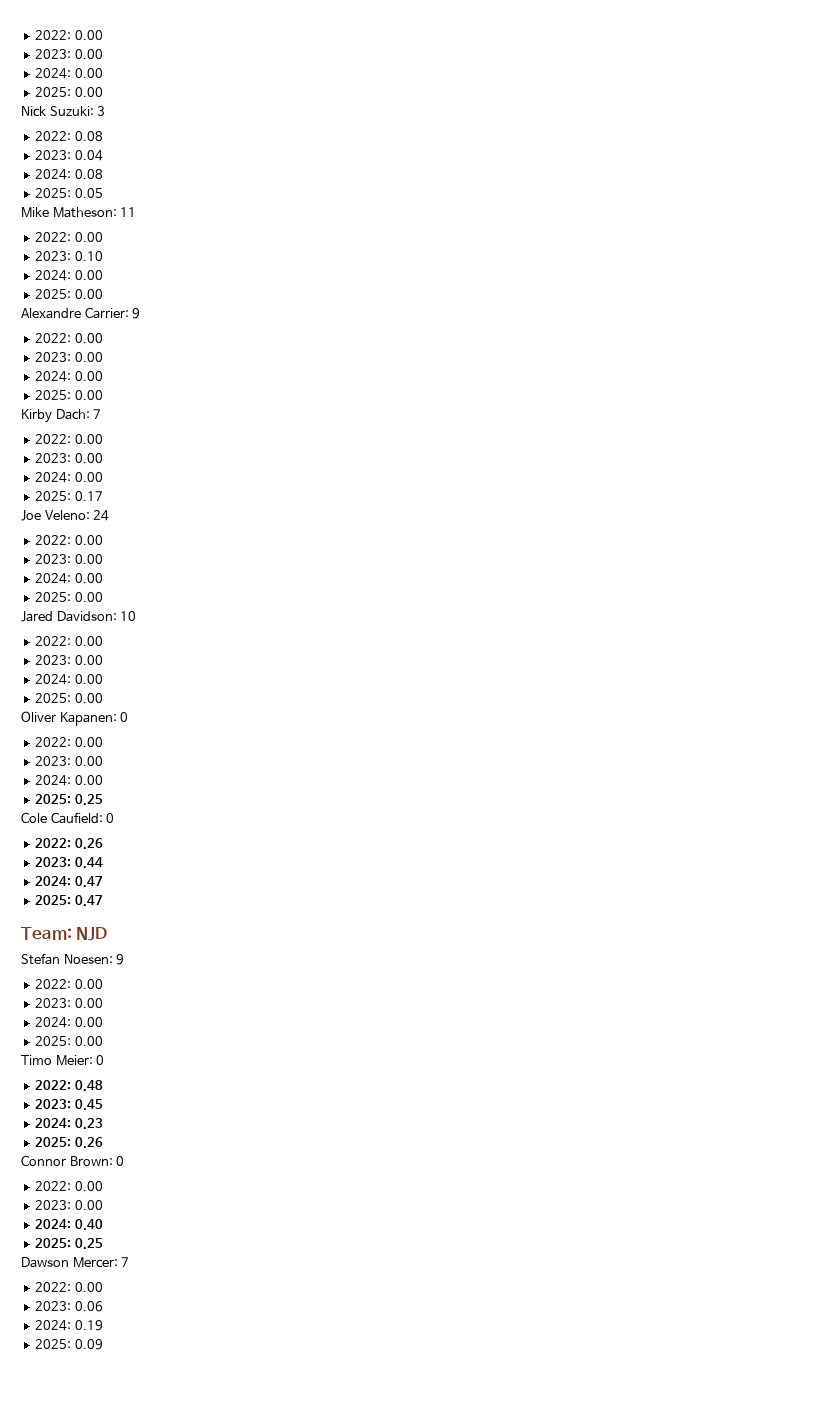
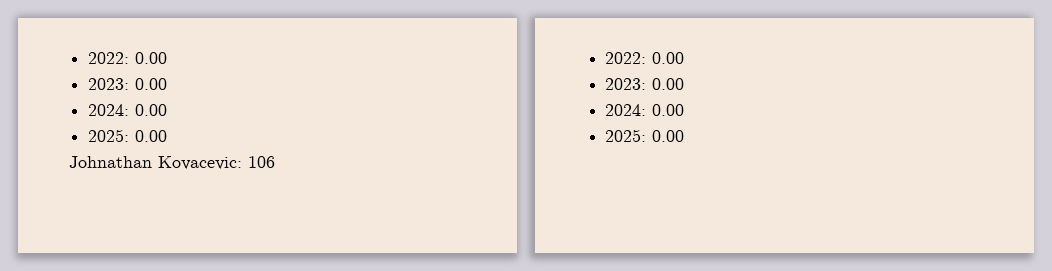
[35,30,103,40] [35,49,103,59] [35,68,103,79] [35,87,103,97] [21,106,106,117] [35,131,103,141] [35,150,103,161] [35,169,103,180] [35,188,103,198] [21,207,137,218] [35,232,103,242] [35,251,103,261] [35,270,103,281] [35,289,103,299] [21,307,141,319] [35,333,103,343] [35,352,103,362] [35,371,103,382] [35,390,103,400] [21,409,102,423] [35,434,103,444] [35,453,103,463] [35,472,103,483] [35,491,103,501] [21,510,110,521] [35,535,103,545] [35,554,103,564] [35,573,103,584] [35,592,103,602] [21,611,137,622] [35,636,103,646] [35,655,103,665] [35,674,103,685] [35,693,103,703] [21,711,129,726] [35,737,103,747] [35,756,103,766] [35,775,103,786] [35,794,103,806] [21,812,115,824] [35,838,103,850] [35,857,103,869] [35,876,103,888] [35,895,103,907] [21,927,108,941] [21,953,125,965] [35,979,103,989] [35,998,103,1008] [35,1017,103,1028] [35,1036,103,1046] [21,1055,105,1066] [35,1080,103,1092] [35,1099,103,1111] [35,1118,103,1130] [35,1137,103,1149] [21,1155,125,1166] [35,1181,103,1191] [35,1200,103,1210] [35,1219,103,1231] [35,1238,103,1250] [21,1257,130,1268] [35,1282,103,1292] [35,1301,103,1312] [35,1320,103,1331] [35,1339,103,1350] 2022: 0.00 // 2023: 0.00 // 2024: 0.00 // 2025: 0.00 // Nick Suzuki: 3 // 2022: 0.08 // 2023: 0.04 // 2024: 0.08 // 2025: 0.05 // Mike Matheson: 11 // 2022: 0.00 // 2023: 0.10 // 2024: 0.00 // 2025: 0.00 // Alexandre Carrier: 9 // 2022: 0.00 // 2023: 0.00 // 2024: 0.00 // 2025: 0.00 // Kirby Dach: 7 // 2022: 0.00 // 2023: 0.00 // 2024: 0.00 // 2025: 0.17 // Joe Veleno: 24 // 2022: 0.00 // 2023: 0.00 // 2024: 0.00 // 2025: 0.00 // Jared Davidson: 10 // 2022: 0.00 // 2023: 0.00 // 2024: 0.00 // 2025: 0.00 // Oliver Kapanen: 0 // 2022: 0.00 // 2023: 0.00 // 2024: 0.00 // 2025: 0.25 // Cole Caufield: 0 // 2022: 0.26 // 2023: 0.44 // 2024: 0.47 // 2025: 0.47 // Team: NJD // Stefan Noesen: 9 // 2022: 0.00 // 2023: 0.00 // 2024: 0.00 // 2025: 0.00 // Timo Meier: 0 // 2022: 0.48 // 2023: 0.45 // 2024: 0.23 // 2025: 0.26 // Connor Brown: 0 // 2022: 0.00 // 2023: 0.00 // 2024: 0.40 // 2025: 0.25 // Dawson Mercer: 7 // 2022: 0.00 // 2023: 0.06 // 2024: 0.19 // 2025: 0.09 -> [88,52,168,64] [88,78,168,90] [88,104,168,116] [88,129,168,142] [69,156,275,170] [605,52,685,64] [605,78,685,90] [605,104,685,116] [605,129,685,142] 2022: 0.00 // 2023: 0.00 // 2024: 0.00 // 2025: 0.00 // Johnathan Kovacevic: 106 // 2022: 0.00 // 2023: 0.00 // 2024: 0.00 // 2025: 0.00

